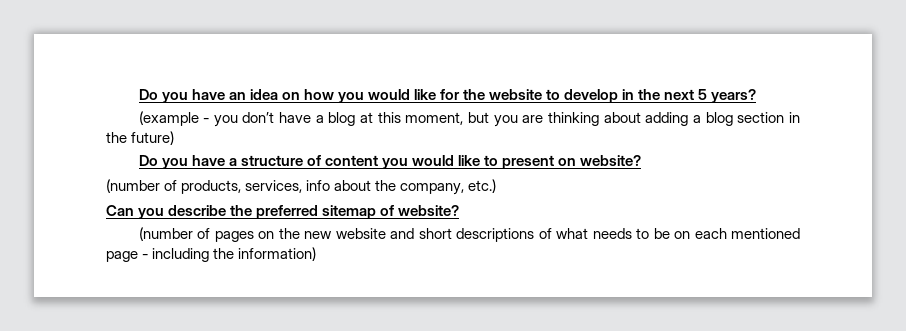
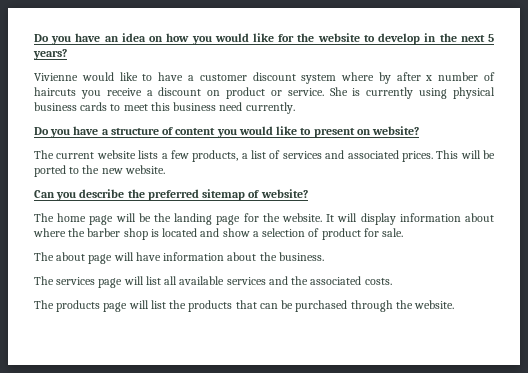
[138,111,801,127] [106,131,175,145] (example - you don’t have a blog at this moment, but you are thinking about adding a blog section in the future) -> [34,72,495,84] [34,87,496,99] [34,102,295,114] Vivienne would like to have a customer discount system where by after x number of haircuts you receive a discount on product or service. She is currently using physical business cards to meet this business need currently.
[106,179,497,195] (number of products, services, info about the company, etc.) -> [34,150,495,162] [34,165,165,177] The current website lists a few products, a list of services and associated prices. This will be ported to the new website.
[138,227,800,242] [106,247,317,262] (number of pages on the new website and short descriptions of what needs to be on each mentioned page - including the information) -> [34,213,494,225] [33,228,404,240] [34,252,324,264] [34,276,392,288] [34,300,455,312] The home page will be the landing page for the website. It will display information about where the barber shop is located and show a selection of product for sale. // The about page will have information about the business. // The services page will list all available services and the associated costs. // The products page will list the products that can be purchased through the website.

